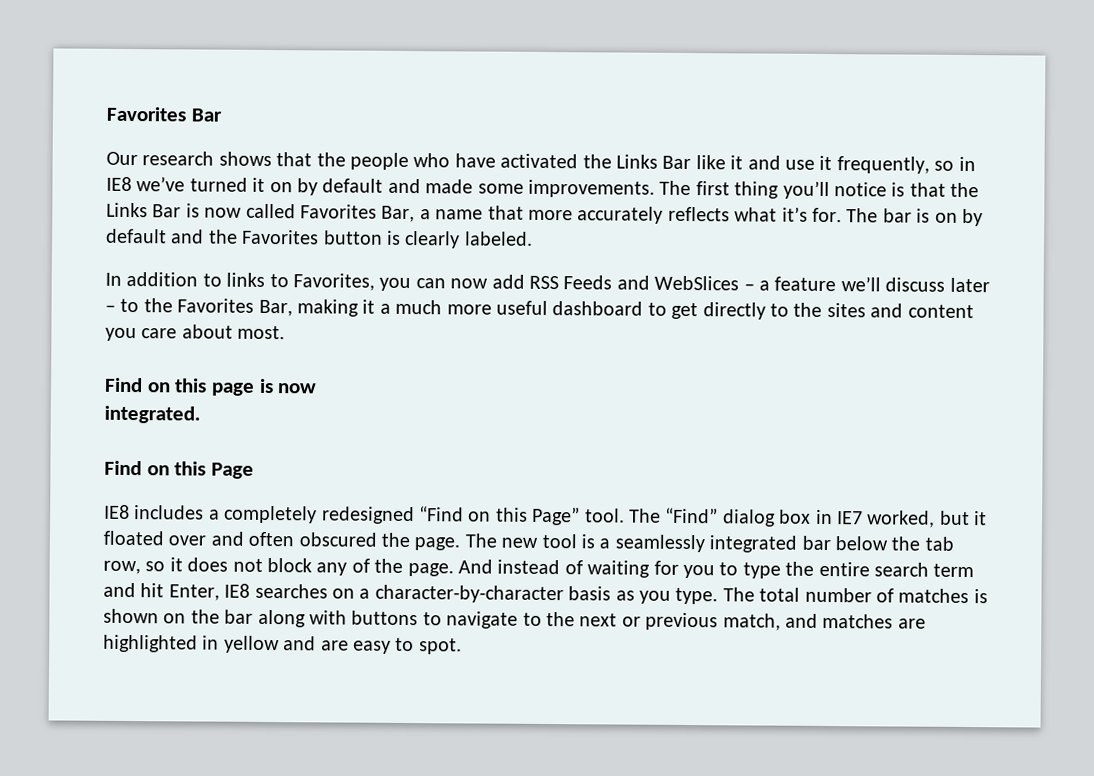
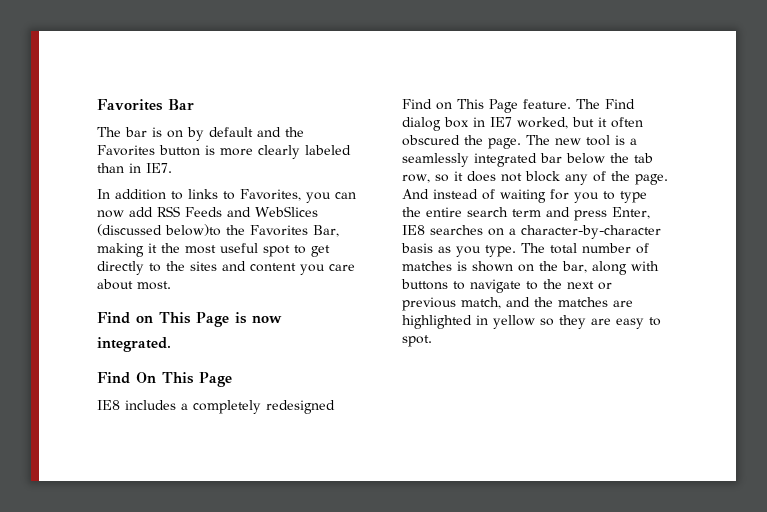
[106,151,976,174] [106,176,980,200] [106,202,842,224] Our research shows that the people who have activated the Links Bar like it and use it frequently, so in IE8 we’ve turned it on by default and made some improvements. The first thing you’ll notice is that the Links Bar is now called Favorites Bar, a name that more accurately reflects what it’s for. -> (194, 104) none
[404,230,533,249] clearly labeled. -> [220,145,351,159] [97,163,172,173] more clearly labeled than in IE7.
[743,276,990,293] [105,298,140,313] – a feature we’ll discuss later – to -> [97,224,221,236] (discussed below)to
[379,299,644,316] a much more useful dashboard -> [161,243,290,257] the most useful spot
[174,378,256,396] this page -> [159,312,229,327] This Page
[146,461,207,476] on this -> [136,372,194,384] On This
[419,506,719,526] “Find on this Page” tool. The “Find” -> [402,99,635,113] Find on This Page feature. The Find
[103,530,244,546] floated over and -> (607, 122) none
[140,583,165,598] hit -> [574,210,607,221] press
[224,609,254,624] bar -> [562,261,587,273] bar,
(818, 620) none -> [534,297,553,307] the
[283,636,317,651] and -> [540,315,586,329] so they

